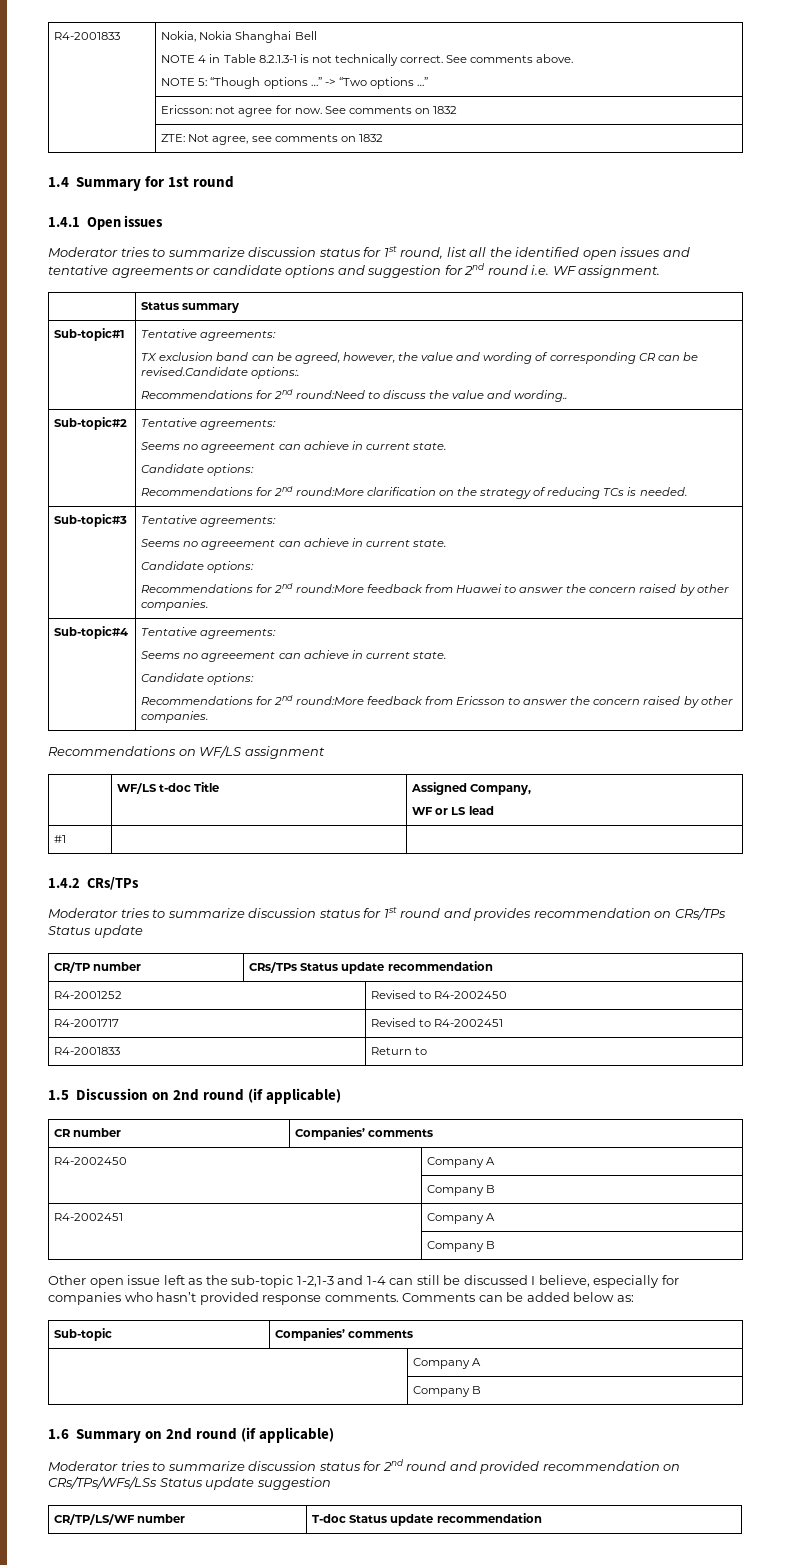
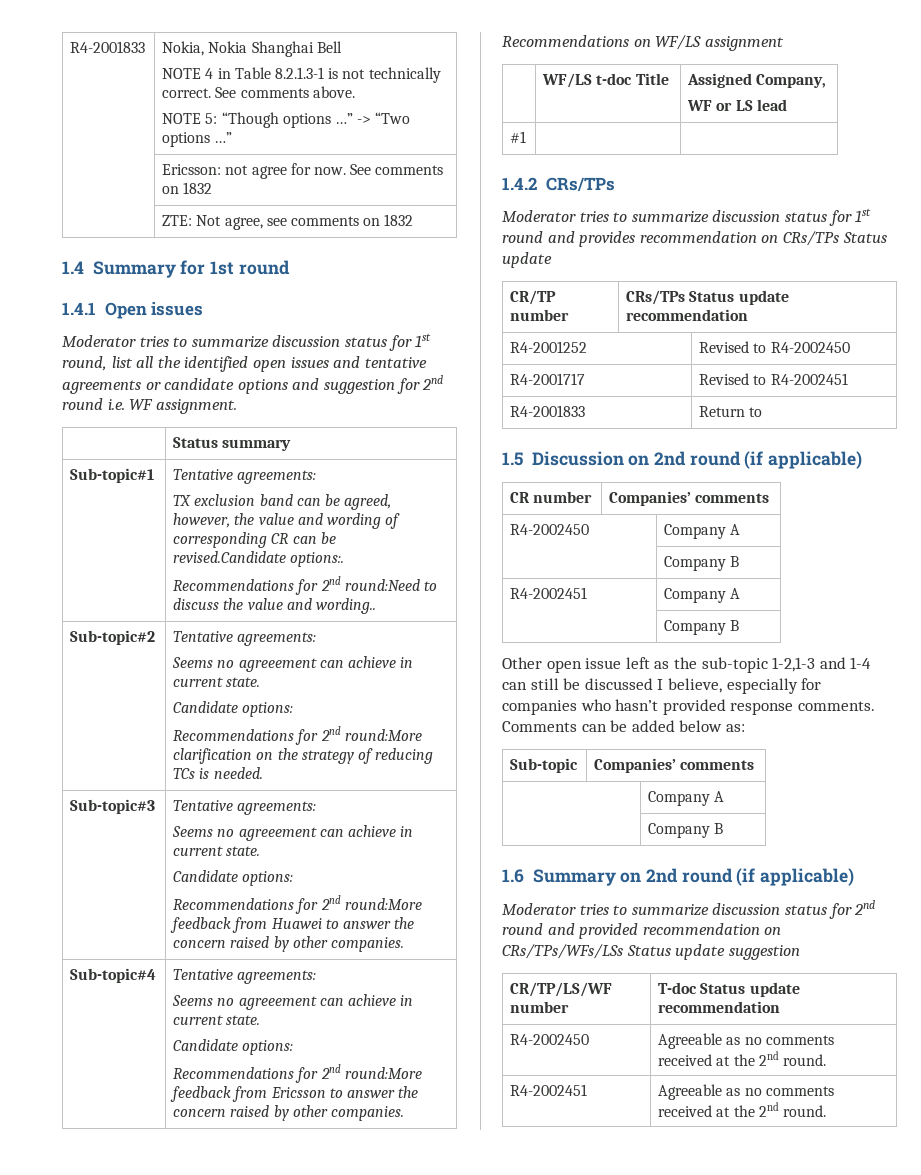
(542, 1518) none -> [510,1034,590,1045] [658,1033,834,1049] [658,1051,826,1066] [510,1084,588,1096] [658,1084,834,1100] [658,1102,826,1117] // R4-2002450 | Agreeable as no comments received at the 2nd round. // R4-2002451 | Agreeable as no comments received at the 2nd round.

